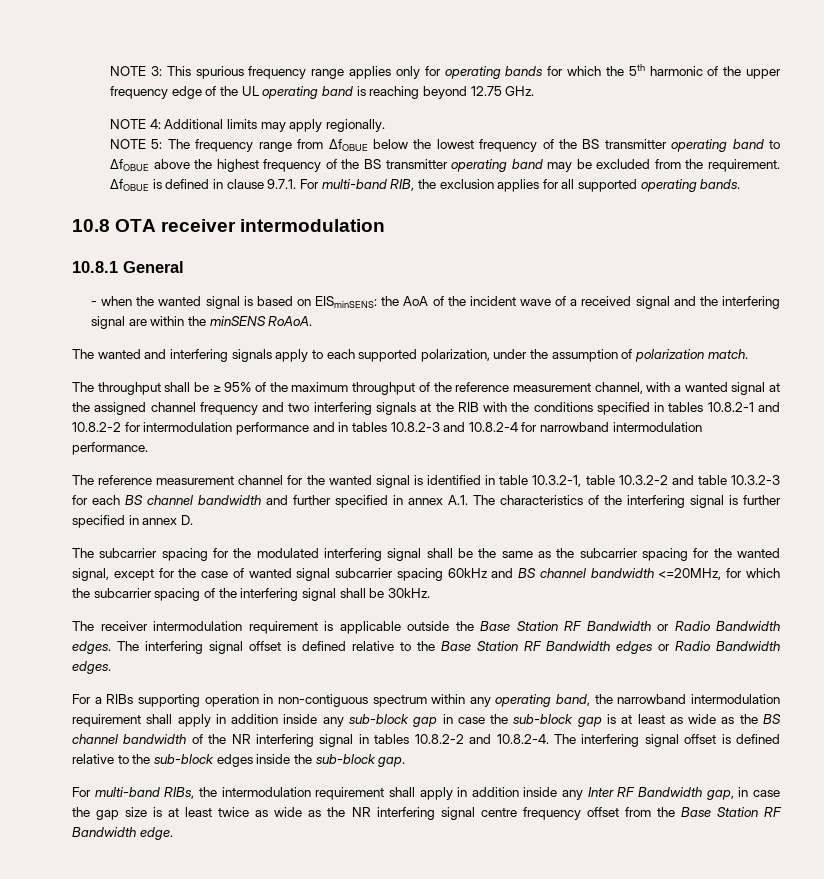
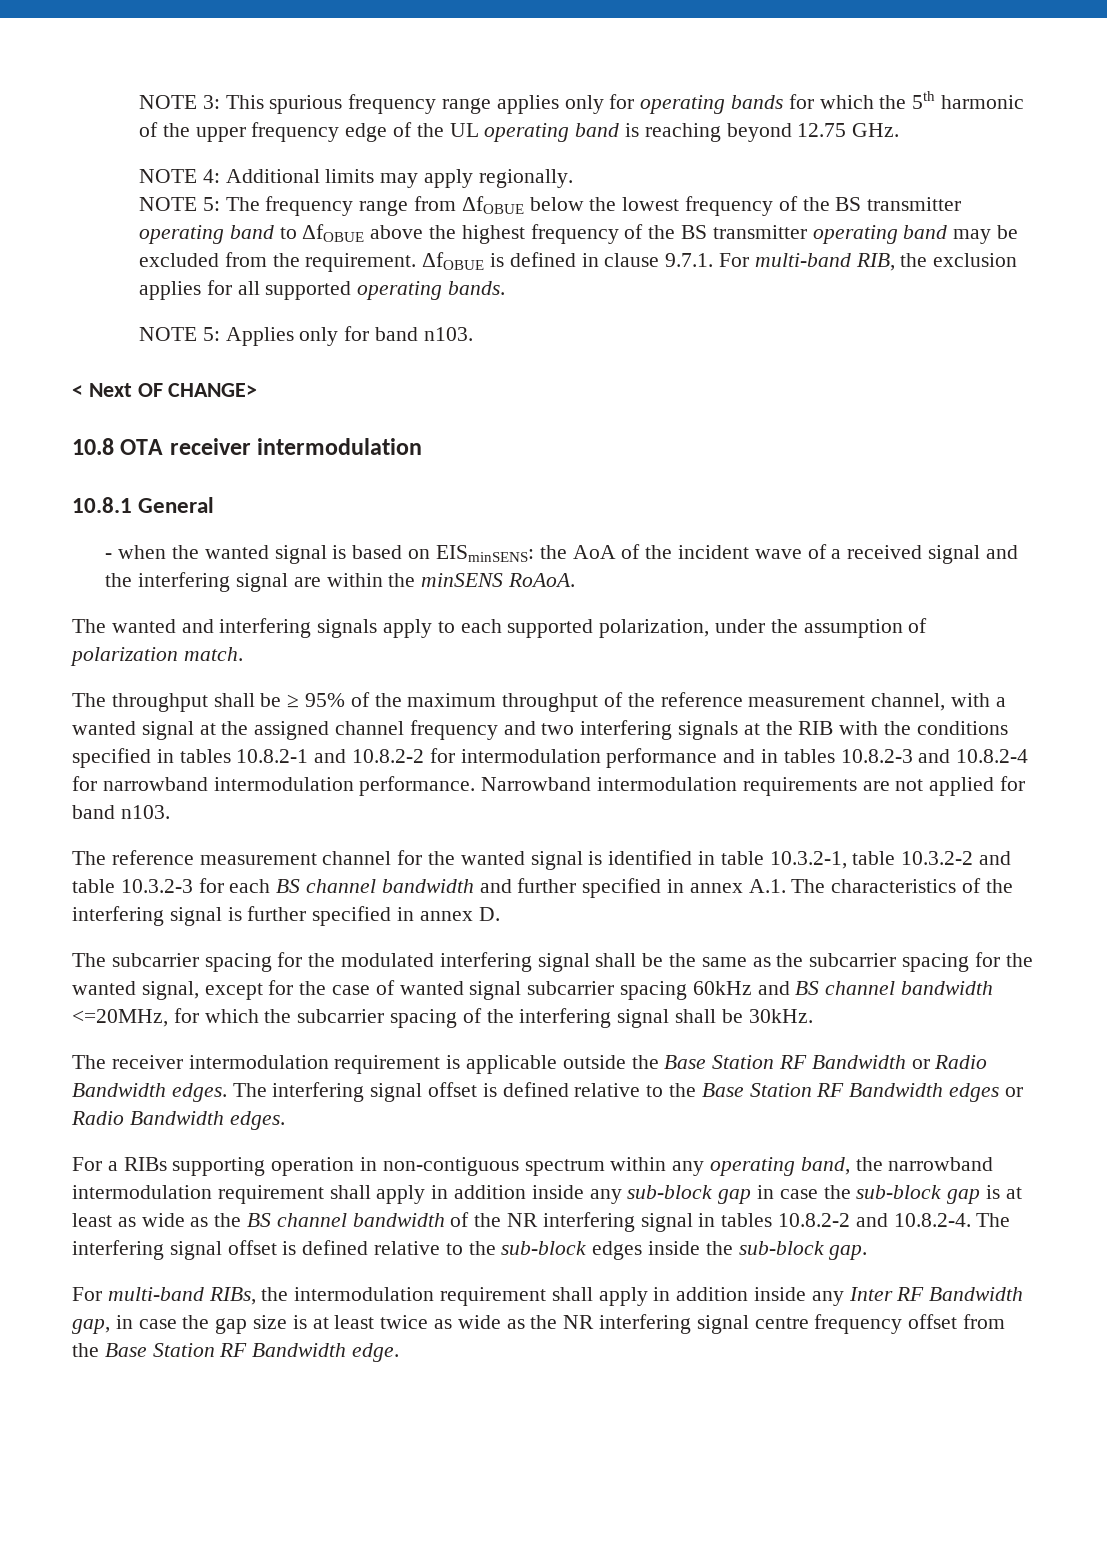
(741, 184) none -> [138,326,473,346] [72,383,258,397] // NOTE 5: Applies only for band n103. // < Next OF CHANGE>
(148, 448) none -> [481,776,1026,796] [72,805,170,819] Narrowband intermodulation requirements are not applied for band n103.

